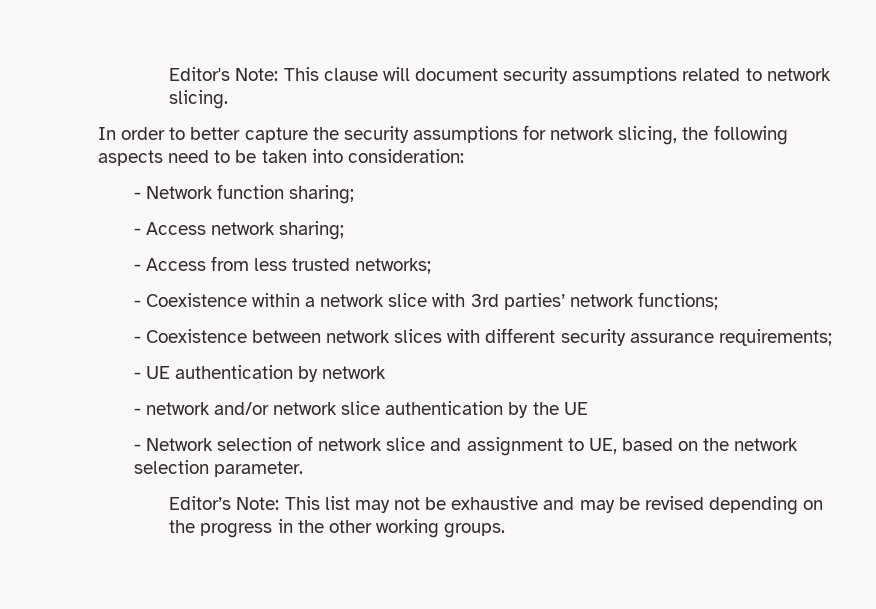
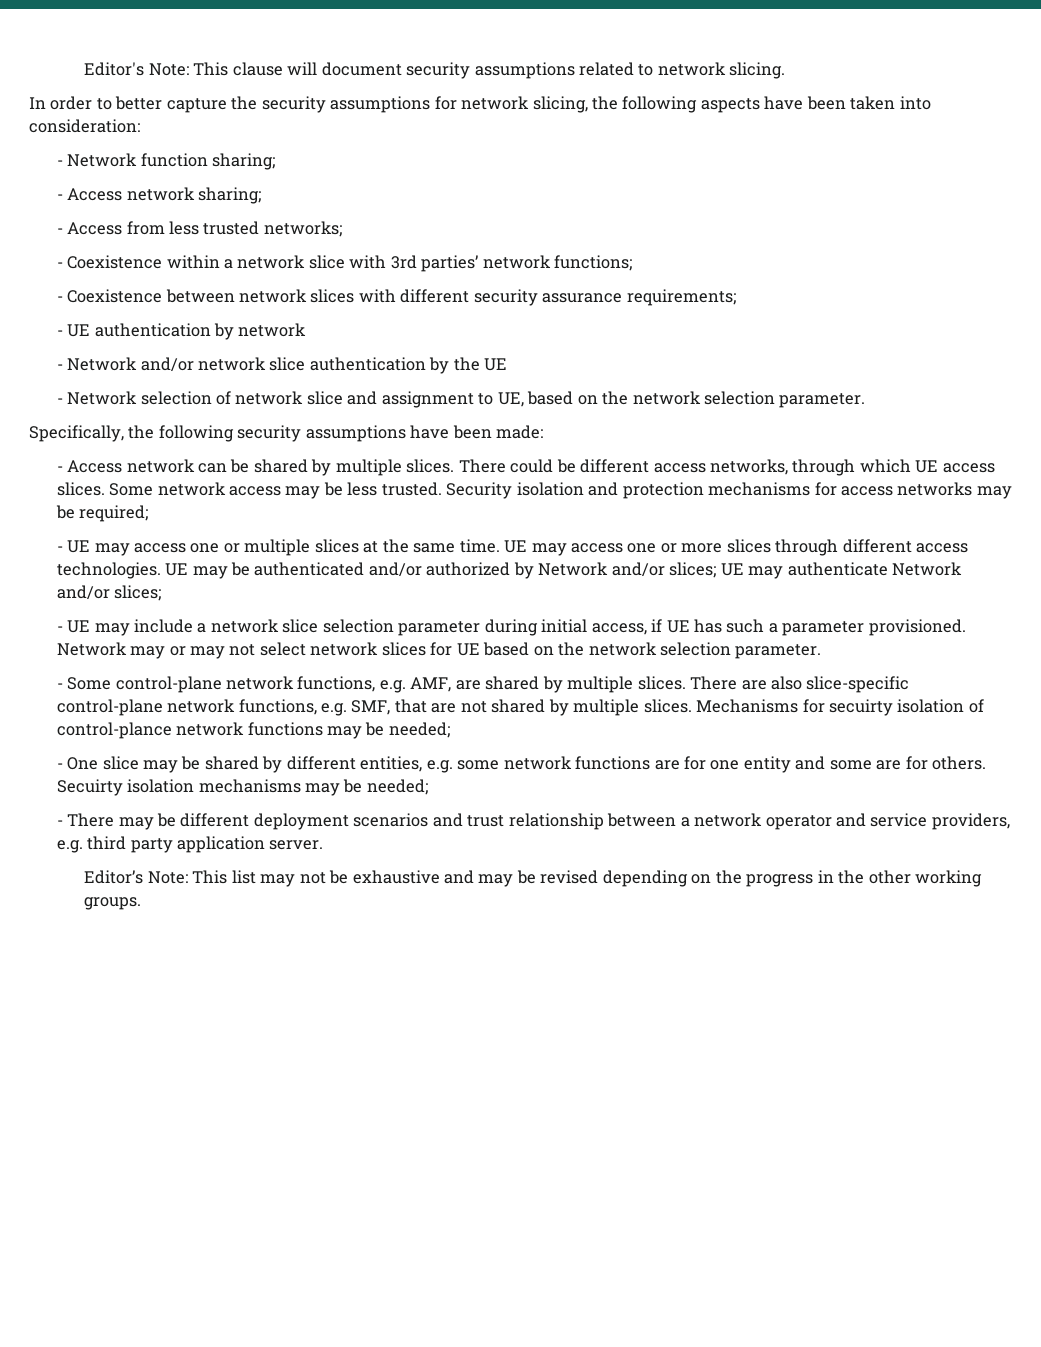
[168,150,257,163] need to be -> [764,96,846,110] have been
[145,402,210,415] network -> [67,357,138,371] Network
(303, 469) none -> [29,425,544,442] [56,459,995,476] [56,482,1012,499] [55,505,149,522] [56,539,969,556] [56,562,963,579] [56,585,162,601] [56,619,966,636] [56,642,822,659] [56,676,910,693] [56,699,984,716] [56,722,450,739] [56,756,987,773] [56,779,428,796] [56,813,1010,830] [56,836,324,853] // Specifically, the following security assumptions have been made: // - Access network can be shared by multiple slices. There could be different access networks, through which UE access slices. Some network access may be less trusted. Security isolation and protection mechanisms for access networks may be required; // - UE may access one or multiple slices at the same time. UE may access one or more slices through different access technologies. UE may be authenticated and/or authorized by Network and/or slices; UE may authenticate Network and/or slices; // - UE may include a network slice selection parameter during initial access, if UE has such a parameter provisioned. Network may or may not select network slices for UE based on the network selection parameter. // - Some control-plane network functions, e.g. AMF, are shared by multiple slices. There are also slice-specific control-plane network functions, e.g. SMF, that are not shared by multiple slices. Mechanisms for secuirty isolation of control-plance network functions may be needed; // - One slice may be shared by different entities, e.g. some network functions are for one entity and some are for others. Secuirty isolation mechanisms may be needed; // - There may be different deployment scenarios and trust relationship between a network operator and service providers, e.g. third party application server.

